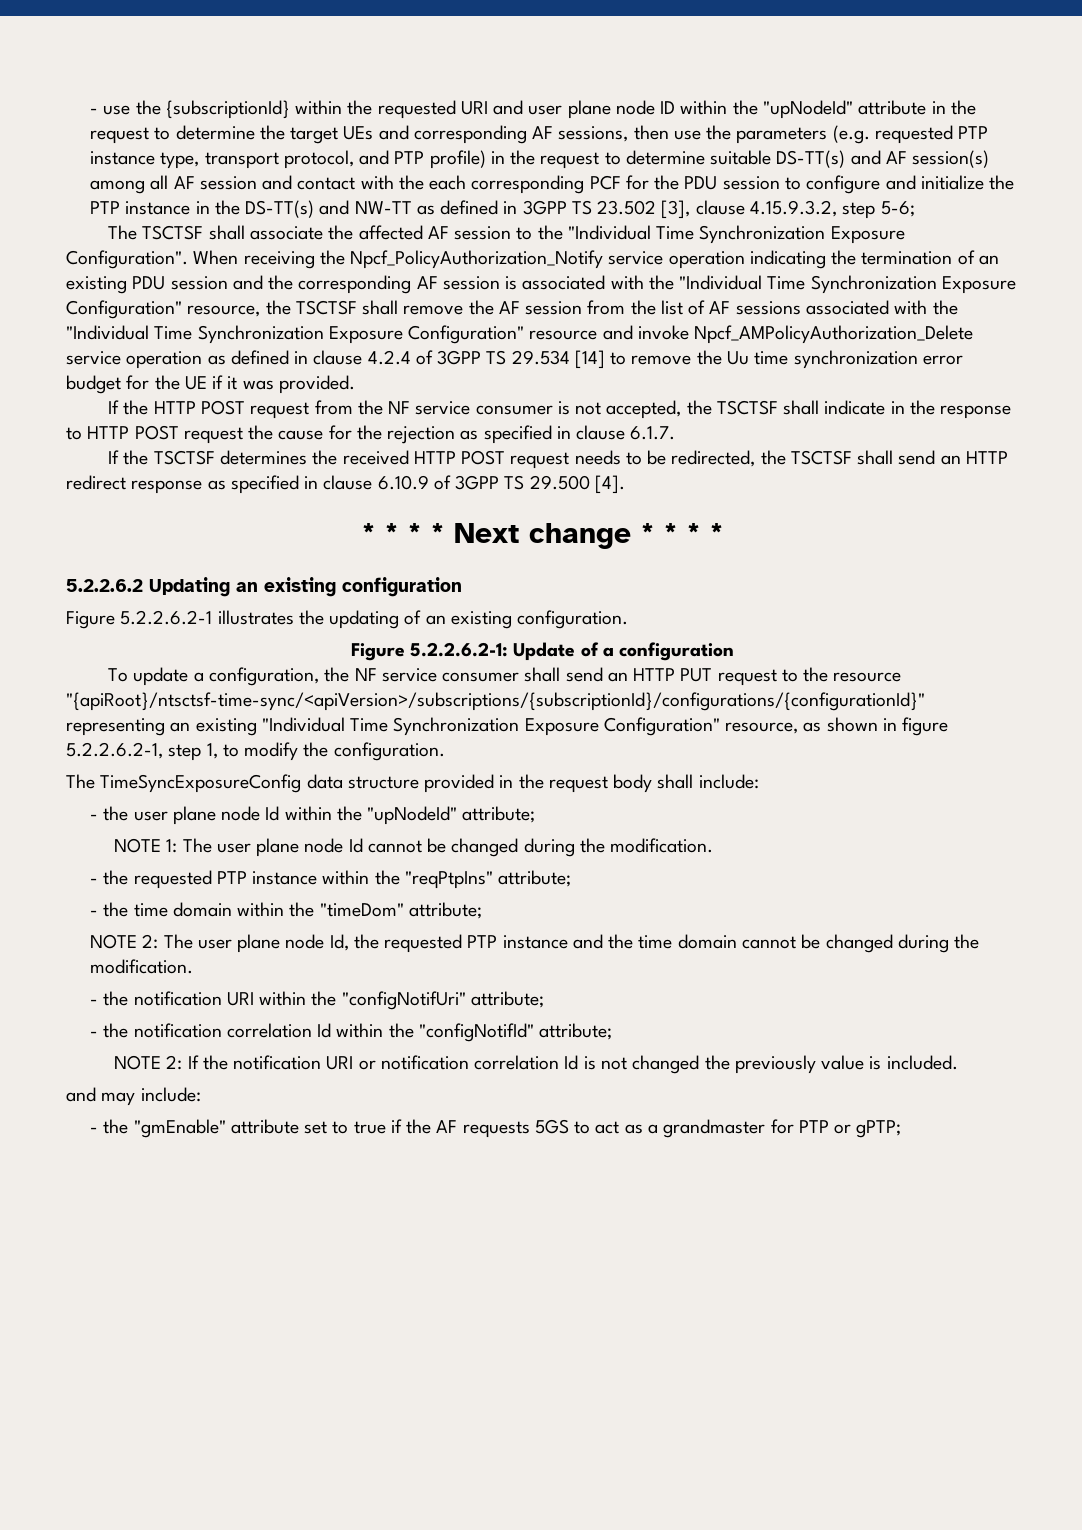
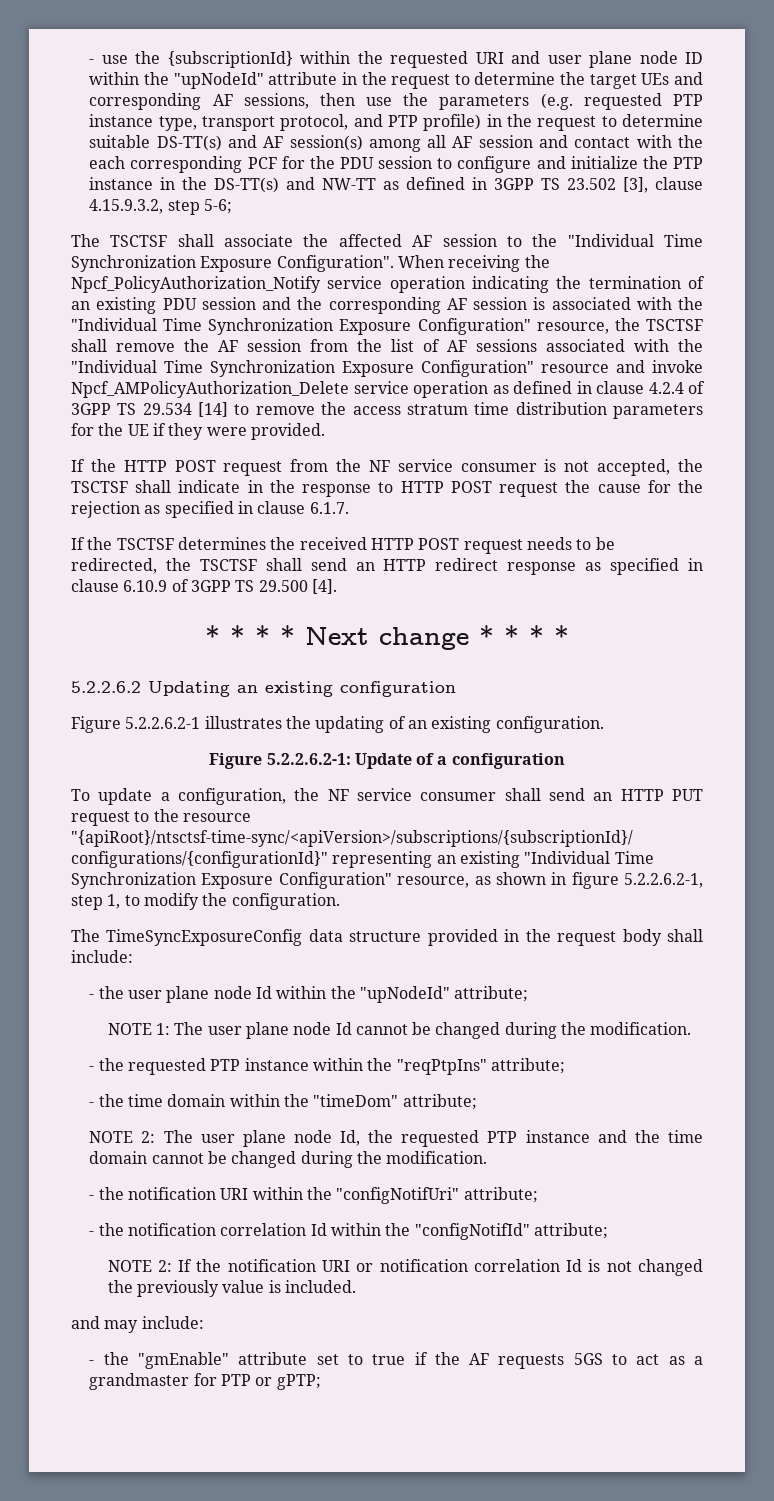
[726,350,963,369] [66,375,121,394] Uu time synchronization error budget -> [352,402,704,419] access stratum time distribution parameters
[227,376,274,390] it was -> [168,423,247,440] they were

